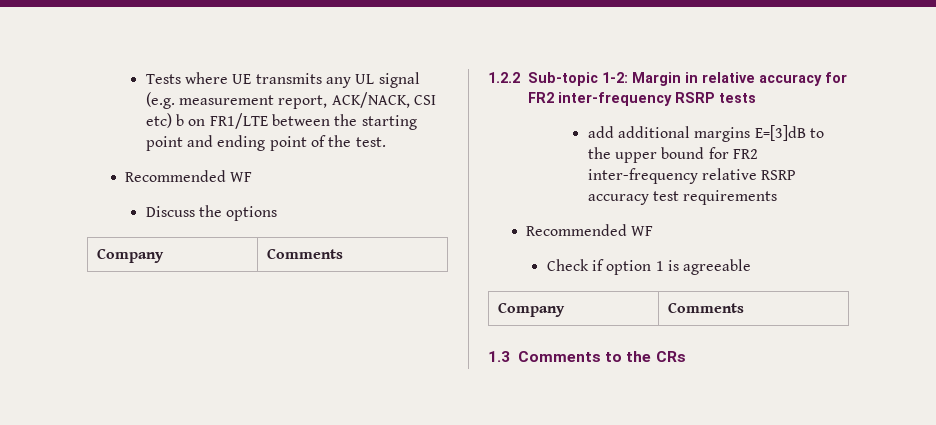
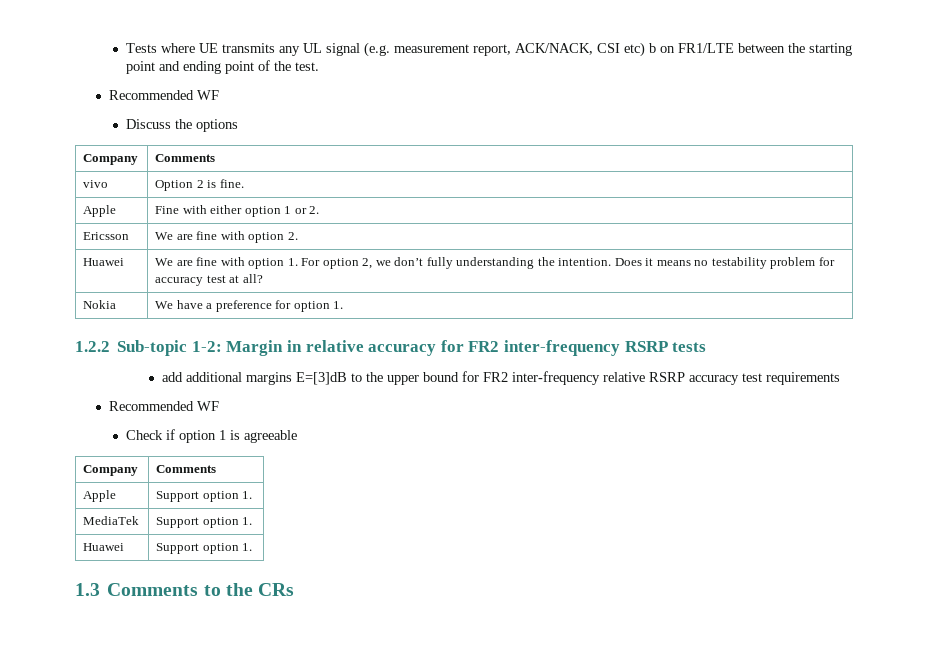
(344, 253) none -> [83,180,109,188] [155,179,244,191] [83,205,117,217] [155,205,320,217] [83,232,130,240] [155,231,298,243] [83,258,125,266] [155,257,835,269] [155,274,263,286] [83,300,117,309] [155,300,344,312] // vivo | Option 2 is fine. // Apple | Fine with either option 1 or 2. // Ericsson | We are fine with option 2. // Huawei | We are fine with option 1. For option 2, we don’t fully understanding the intention. Does it means no testability problem for accuracy test at all? // Nokia | We have a preference for option 1.
(745, 307) none -> [83,490,117,502] [156,491,253,502] [83,516,140,525] [156,517,253,528] [83,543,125,551] [156,543,253,554] // Apple | Support option 1. // MediaTek | Support option 1. // Huawei | Support option 1.

